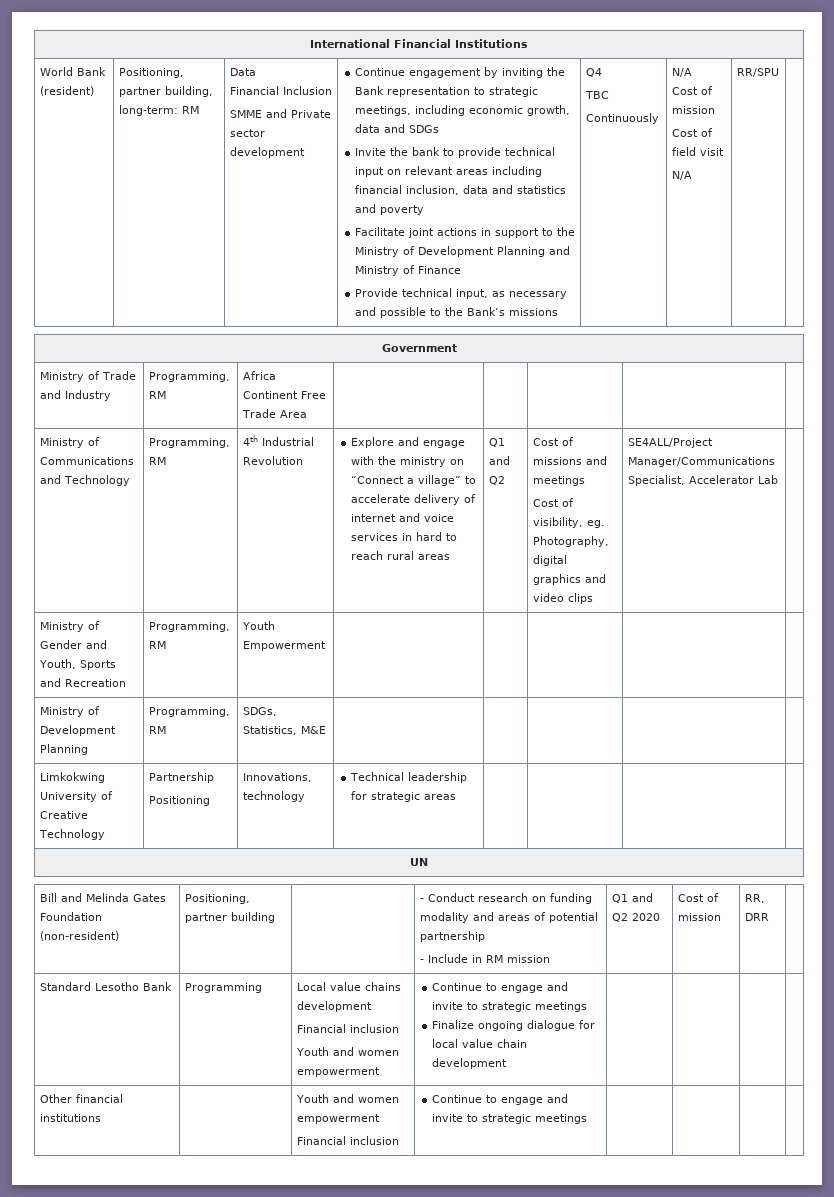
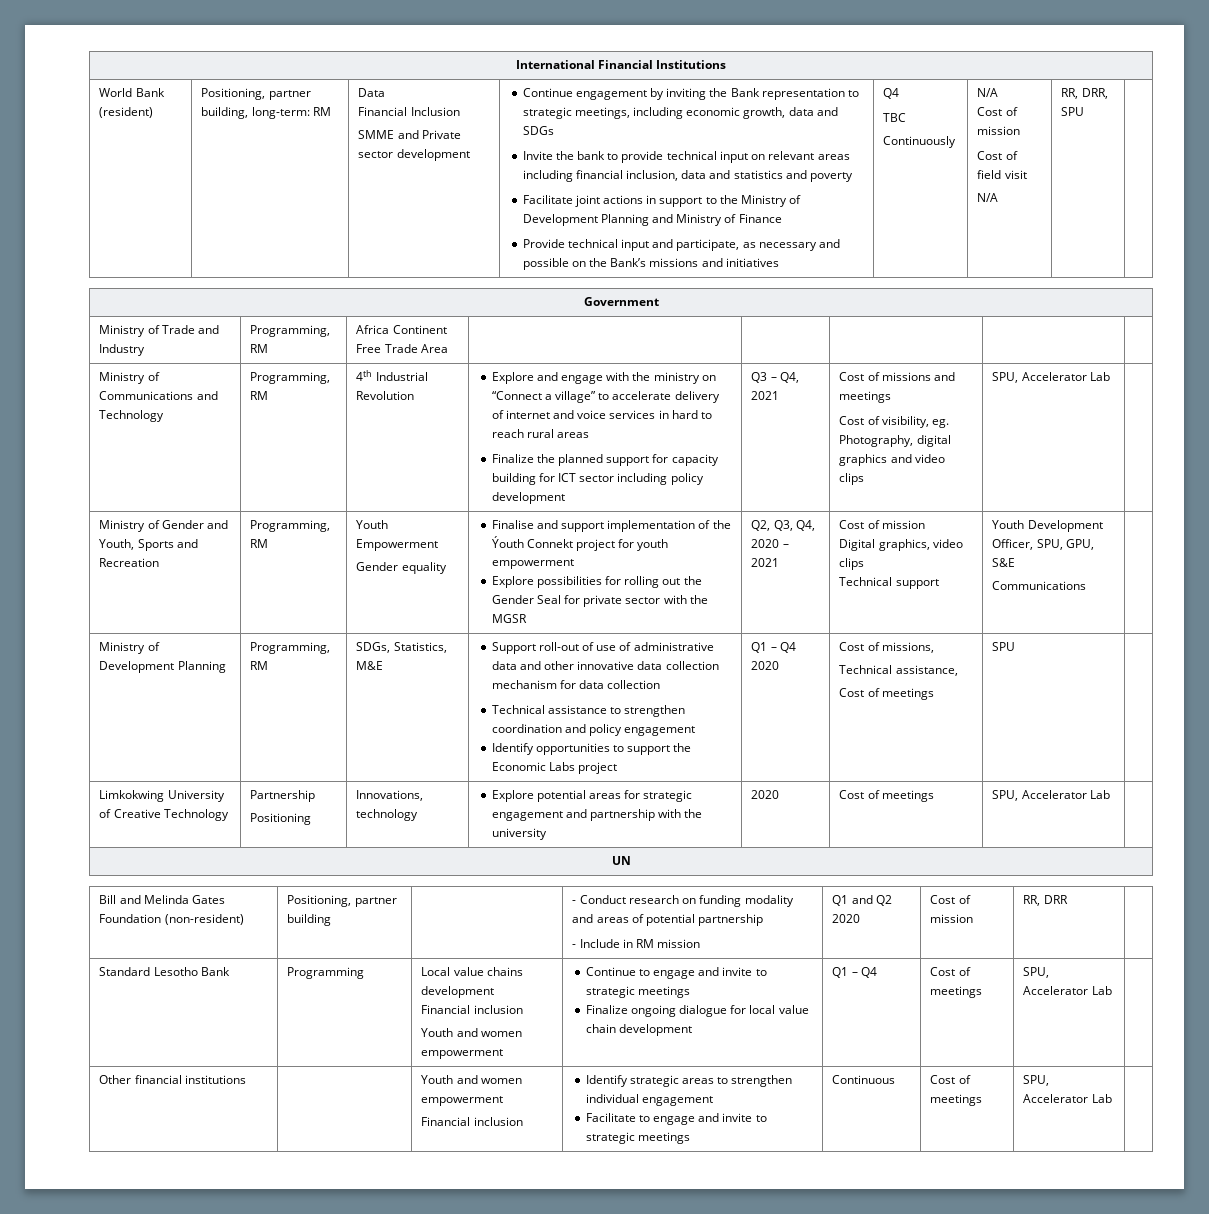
[455,289,488,299] input, -> [621,239,740,251] input and participate,
[429,308,441,316] to -> [571,261,586,267] on
(558, 312) none -> [701,258,779,267] and initiatives
[736,68,779,77] RR/SPU -> [1061,88,1108,99] [1061,107,1085,116] RR, DRR, SPU
[488,438,505,447] [488,456,510,465] [488,476,505,485] | Q1 and Q2 -> [491,454,719,466] [491,473,704,485] [491,492,565,504] [751,372,799,383] [751,391,780,400] // Finalize the planned support for capacity building for ICT sector including policy development | Q3 – Q4, 2021
[627,438,713,448] [627,457,775,467] [627,475,685,486] SE4ALL/Project Manager/Communications Specialist, -> [992,372,1019,383] SPU,
(326, 646) | | | | -> [356,562,447,574] [491,520,731,532] [491,536,669,551] [491,559,574,569] [491,576,702,588] [491,595,708,607] [491,614,527,623] [751,520,815,531] [751,539,789,548] [751,558,780,567] [839,520,925,529] [839,539,963,551] [839,558,865,570] [839,577,939,589] [992,520,1103,532] [992,539,1094,550] [992,558,1016,567] [992,581,1087,590] // Gender equality | Finalise and support implementation of the Ýouth Connekt project for youth empowerment // Explore possibilities for rolling out the Gender Seal for private sector with the MGSR | Q2, Q3, Q4, 2020 – 2021 | Cost of mission // Digital graphics, video clips // Technical support | Youth Development Officer, SPU, GPU, S&E // Communications
(326, 730) | | | -> [491,642,714,654] [491,661,719,670] [491,680,661,689] [491,705,686,717] [491,724,696,736] [491,743,692,755] [491,762,618,774] [751,642,796,653] [751,661,780,670] [839,642,934,653] [839,665,958,676] [839,688,934,700] [992,642,1016,651] Support roll-out of use of administrative data and other innovative data collection mechanism for data collection // Technical assistance to strengthen coordination and policy engagement // Identify opportunities to support the Economic Labs project | Q1 – Q4 2020 | Cost of missions, // Technical assistance, // Cost of meetings | SPU
[349,772,467,783] [350,791,456,802] Technical leadership for strategic areas | | | -> [491,790,693,802] [491,809,703,821] [491,828,547,840] [751,790,780,799] [839,790,934,802] [992,790,1110,801] Explore potential areas for strategic engagement and partnership with the university | 2020 | Cost of meetings | SPU, Accelerator Lab
(507, 1063) | | -> [832,967,877,978] [930,967,971,976] [930,986,983,998] [1023,967,1050,978] [1023,986,1112,995] Q1 – Q4 | Cost of meetings | SPU, Accelerator Lab
[431,1095,482,1103] Continue -> [585,1075,793,1087] [585,1094,713,1106] [585,1113,636,1122] Identify strategic areas to strengthen individual engagement // Facilitate
(587, 1119) | | -> [832,1075,896,1084] [930,1075,971,1084] [930,1094,983,1106] [1023,1075,1050,1086] [1023,1094,1112,1103] Continuous | Cost of meetings | SPU, Accelerator Lab

